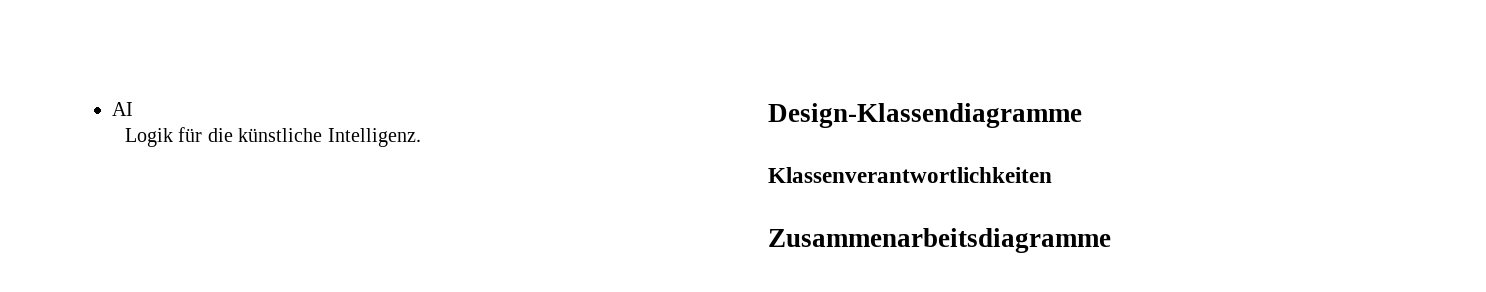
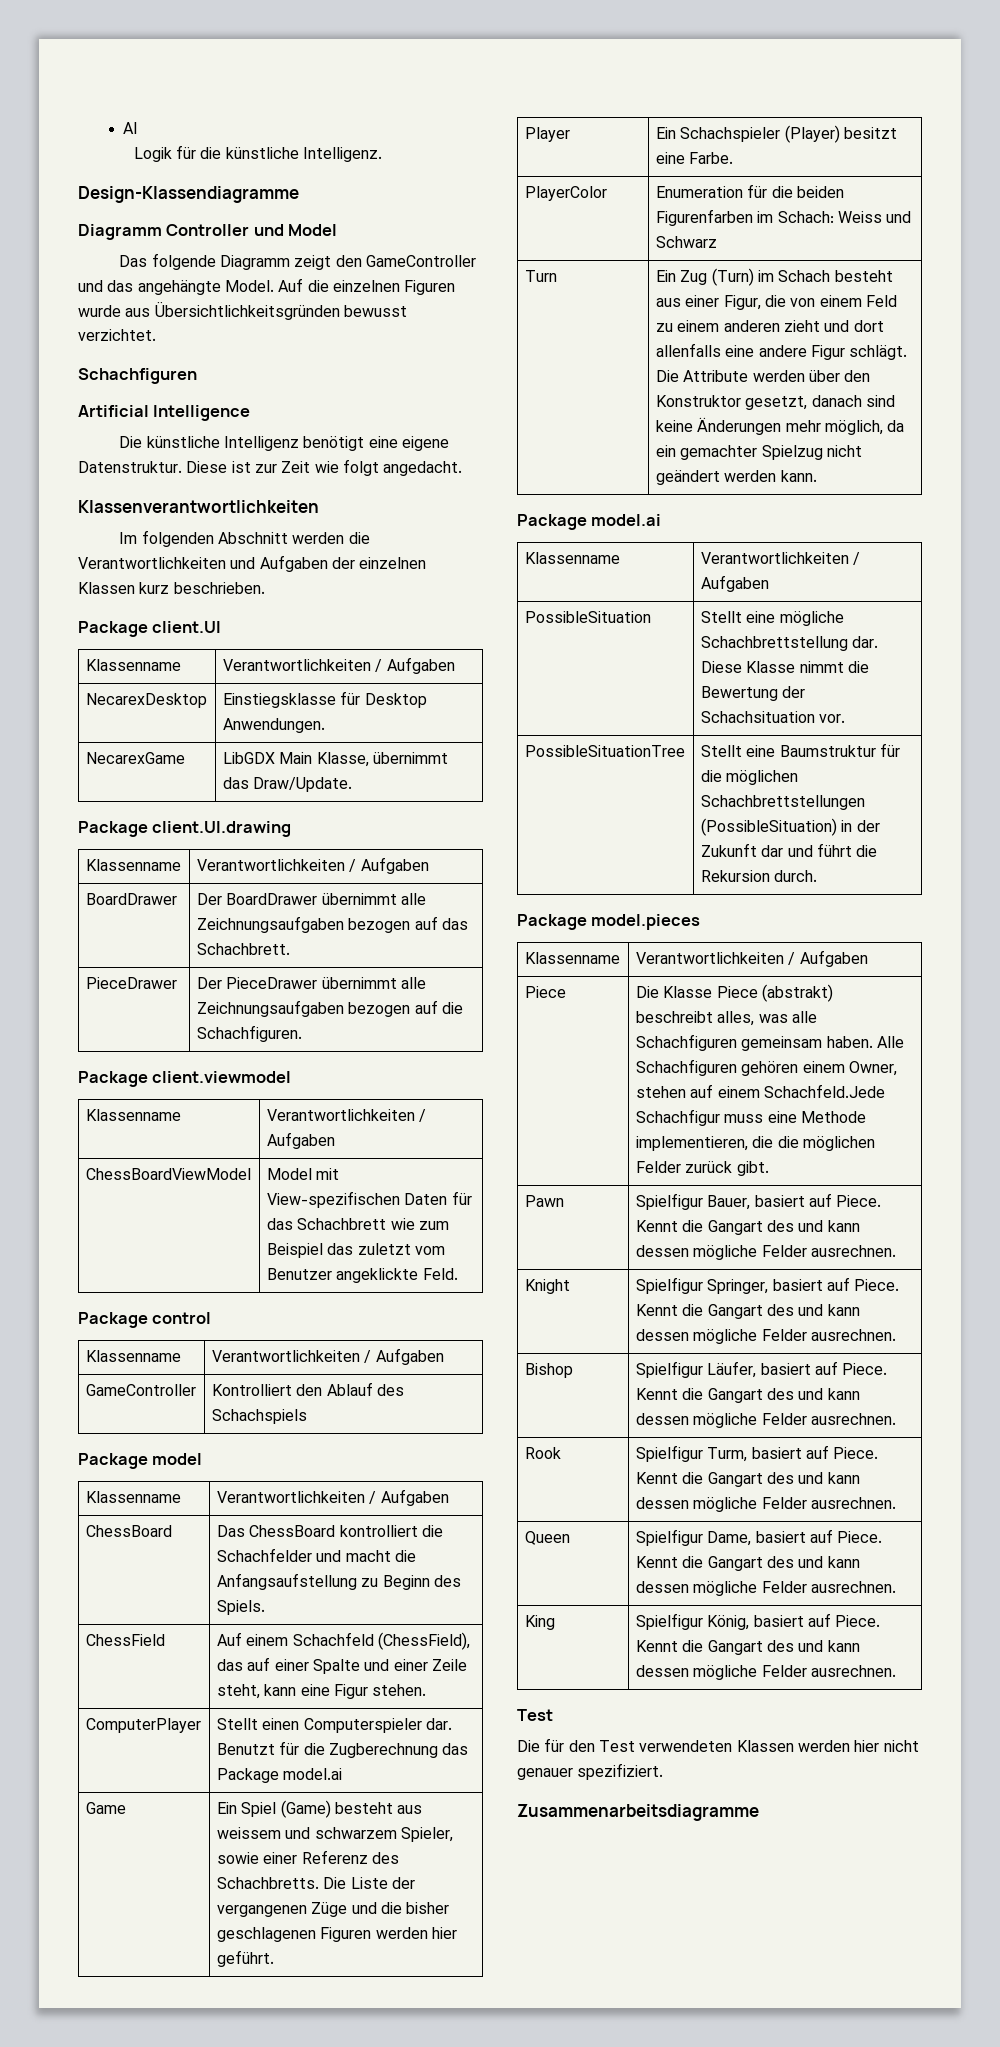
[768,167,1052,183] Klassenverantwortlichkeiten -> [78,224,338,240] [119,253,477,270] [78,278,456,295] [78,301,407,320] [78,329,156,341] [78,368,197,384] [78,405,251,421] [119,436,450,451] [78,459,463,476] [78,500,319,513] [119,530,370,547] [78,555,427,572] [78,582,265,594] [78,621,222,637] [85,659,181,671] [222,657,455,674] [85,693,207,708] [222,691,427,708] [222,718,325,733] [85,752,185,764] [222,752,448,767] [222,777,353,792] [78,821,292,837] [85,859,181,871] [196,857,429,874] [85,893,177,905] [196,893,426,905] [196,916,468,933] [196,943,290,955] [85,977,177,989] [196,977,426,989] [196,1000,463,1017] [196,1025,302,1042] [78,1071,292,1087] [85,1109,181,1121] [266,1109,427,1122] [266,1132,335,1149] [85,1168,251,1180] [266,1168,340,1180] [266,1191,472,1208] [266,1218,449,1230] [266,1243,445,1258] [266,1268,458,1283] [78,1312,212,1328] [85,1350,181,1362] [211,1348,444,1365] [85,1384,196,1396] [211,1382,404,1396] [211,1409,307,1424] [78,1453,203,1469] [85,1491,181,1503] [216,1489,449,1506] [85,1525,172,1537] [216,1525,443,1537] [216,1548,416,1562] [216,1573,461,1590] [216,1600,265,1615] [85,1634,165,1646] [216,1632,470,1650] [216,1657,467,1674] [216,1684,427,1699] [85,1718,201,1733] [216,1718,452,1733] [216,1741,469,1758] [216,1768,343,1783] [85,1802,126,1814] [216,1800,423,1818] [216,1827,453,1842] [216,1850,399,1864] [216,1877,415,1889] [216,1902,450,1917] [216,1927,457,1942] [216,1950,274,1967] [524,127,570,142] [655,125,897,143] [655,152,734,164] [524,186,607,201] [655,184,844,198] [655,209,912,226] [655,236,717,248] [524,270,557,282] [655,268,893,286] [655,295,897,310] [655,320,884,332] [655,343,908,360] [655,370,871,382] [655,395,895,410] [655,417,905,435] [655,445,862,460] [655,470,817,485] [517,514,662,530] [524,552,620,564] [700,552,861,565] [700,575,769,592] [524,611,651,623] [700,611,844,626] [700,636,879,651] [700,661,869,673] [700,686,806,701] [700,711,846,723] [524,745,685,757] [700,743,900,757] [700,770,799,785] [700,795,865,810] [700,818,880,836] [700,843,878,857] [700,870,818,882] [517,914,701,930] [524,952,620,964] [635,950,868,967] [524,986,566,998] [635,984,833,1002] [635,1011,817,1026] [635,1034,904,1051] [635,1059,897,1076] [635,1084,885,1098] [635,1109,866,1126] [635,1136,875,1151] [635,1161,769,1176] [524,1195,564,1207] [635,1193,882,1210] [635,1220,860,1235] [635,1245,896,1260] [524,1279,570,1294] [635,1277,900,1294] [635,1304,860,1319] [635,1329,896,1344] [524,1363,573,1378] [635,1361,888,1378] [635,1388,860,1403] [635,1413,896,1428] [524,1447,561,1459] [635,1445,879,1462] [635,1472,860,1487] [635,1497,896,1512] [524,1531,570,1545] [635,1529,883,1546] [635,1556,860,1571] [635,1581,896,1596] [524,1615,555,1630] [635,1613,881,1630] [635,1640,860,1655] [635,1665,896,1680] [517,1709,553,1721] [517,1738,919,1752] [517,1763,664,1780] Diagramm Controller und Model // Das folgende Diagramm zeigt den GameController und das angehängte Model. Auf die einzelnen Figuren wurde aus Übersichtlichkeitsgründen bewusst verzichtet. // Schachfiguren // Artificial Intelligence // Die künstliche Intelligenz benötigt eine eigene Datenstruktur. Diese ist zur Zeit wie folgt angedacht. // Klassenverantwortlichkeiten // Im folgenden Abschnitt werden die Verantwortlichkeiten und Aufgaben der einzelnen Klassen kurz beschrieben. // Package client.UI // Klassenname | Verantwortlichkeiten / Aufgaben // NecarexDesktop | Einstiegsklasse für Desktop Anwendungen. // NecarexGame | LibGDX Main Klasse, übernimmt das Draw/Update. // Package client.UI.drawing // Klassenname | Verantwortlichkeiten / Aufgaben // BoardDrawer | Der BoardDrawer übernimmt alle Zeichnungsaufgaben bezogen auf das Schachbrett. // PieceDrawer | Der PieceDrawer übernimmt alle Zeichnungsaufgaben bezogen auf die Schachfiguren. // Package client.viewmodel // Klassenname | Verantwortlichkeiten / Aufgaben // ChessBoardViewModel | Model mit View-spezifischen Daten für das Schachbrett wie zum Beispiel das zuletzt vom Benutzer angeklickte Feld. // Package control // Klassenname | Verantwortlichkeiten / Aufgaben // GameController | Kontrolliert den Ablauf des Schachspiels // Package model // Klassenname | Verantwortlichkeiten / Aufgaben // ChessBoard | Das ChessBoard kontrolliert die Schachfelder und macht die Anfangsaufstellung zu Beginn des Spiels. // ChessField | Auf einem Schachfeld (ChessField), das auf einer Spalte und einer Zeile steht, kann eine Figur stehen. // ComputerPlayer | Stellt einen Computerspieler dar. Benutzt für die Zugberechnung das Package model.ai // Game | Ein Spiel (Game) besteht aus weissem und schwarzem Spieler, sowie einer Referenz des Schachbretts. Die Liste der vergangenen Züge und die bisher geschlagenen Figuren werden hier geführt. // Player | Ein Schachspieler (Player) besitzt eine Farbe. // PlayerColor | Enumeration für die beiden Figurenfarben im Schach: Weiss und Schwarz // Turn | Ein Zug (Turn) im Schach besteht aus einer Figur, die von einem Feld zu einem anderen zieht und dort allenfalls eine andere Figur schlägt. Die Attribute werden über den Konstruktor gesetzt, danach sind keine Änderungen mehr möglich, da ein gemachter Spielzug nicht geändert werden kann. // Package model.ai // Klassenname | Verantwortlichkeiten / Aufgaben // PossibleSituation | Stellt eine mögliche Schachbrettstellung dar. Diese Klasse nimmt die Bewertung der Schachsituation vor. // PossibleSituationTree | Stellt eine Baumstruktur für die möglichen Schachbrettstellungen (PossibleSituation) in der Zukunft dar und führt die Rekursion durch. // Package model.pieces // Klassenname | Verantwortlichkeiten / Aufgaben // Piece | Die Klasse Piece (abstrakt) beschreibt alles, was alle Schachfiguren gemeinsam haben. Alle Schachfiguren gehören einem Owner, stehen auf einem Schachfeld.Jede Schachfigur muss eine Methode implementieren, die die möglichen Felder zurück gibt. // Pawn | Spielfigur Bauer, basiert auf Piece. Kennt die Gangart des und kann dessen mögliche Felder ausrechnen. // Knight | Spielfigur Springer, basiert auf Piece. Kennt die Gangart des und kann dessen mögliche Felder ausrechnen. // Bishop | Spielfigur Läufer, basiert auf Piece. Kennt die Gangart des und kann dessen mögliche Felder ausrechnen. // Rook | Spielfigur Turm, basiert auf Piece. Kennt die Gangart des und kann dessen mögliche Felder ausrechnen. // Queen | Spielfigur Dame, basiert auf Piece. Kennt die Gangart des und kann dessen mögliche Felder ausrechnen. // King | Spielfigur König, basiert auf Piece. Kennt die Gangart des und kann dessen mögliche Felder ausrechnen. // Test // Die für den Test verwendeten Klassen werden hier nicht genauer spezifiziert.

